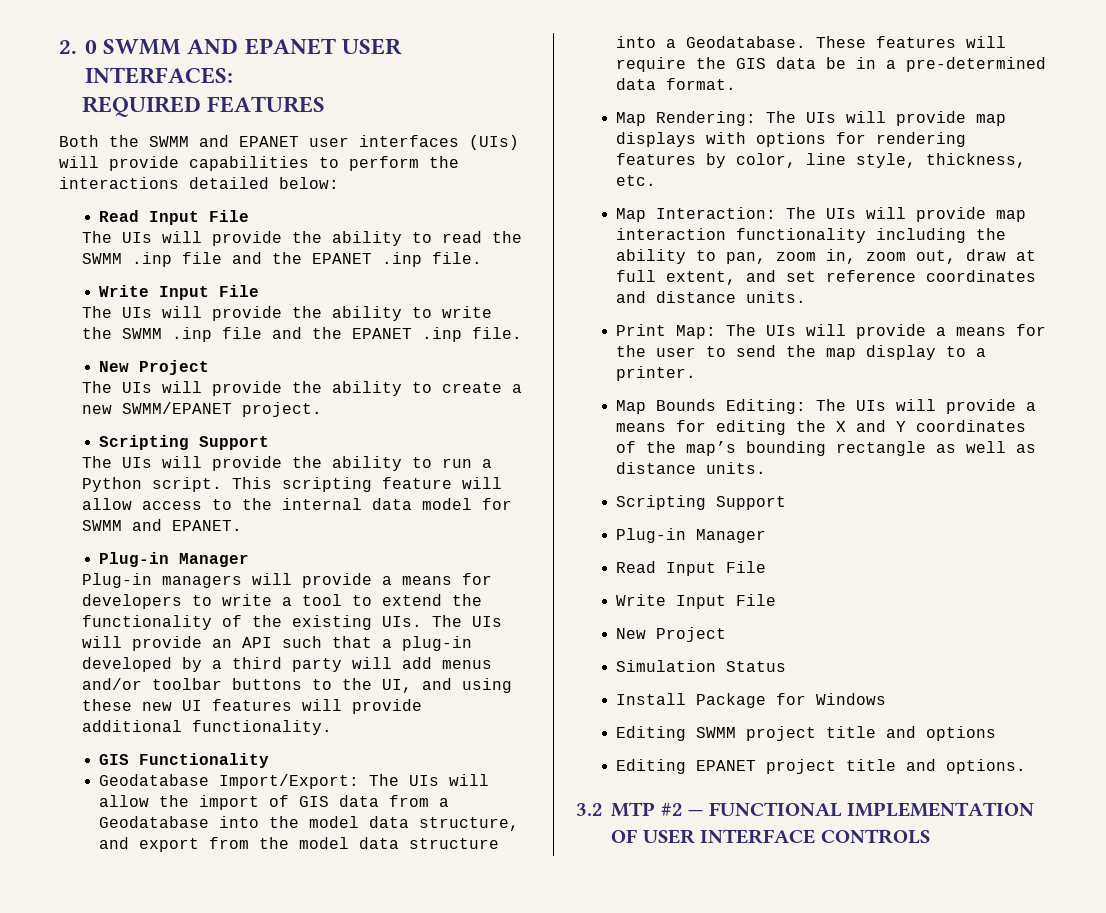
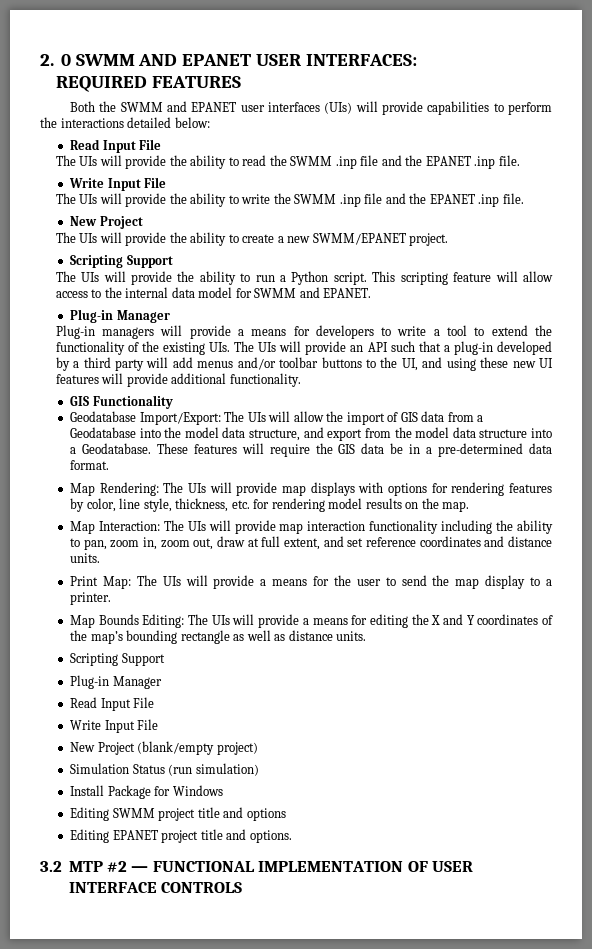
(657, 180) none -> [253,498,470,512] for rendering model results on the map.
(727, 634) none -> [137,741,258,755] (blank/empty project)
(787, 666) none -> [168,763,259,776] (run simulation)

